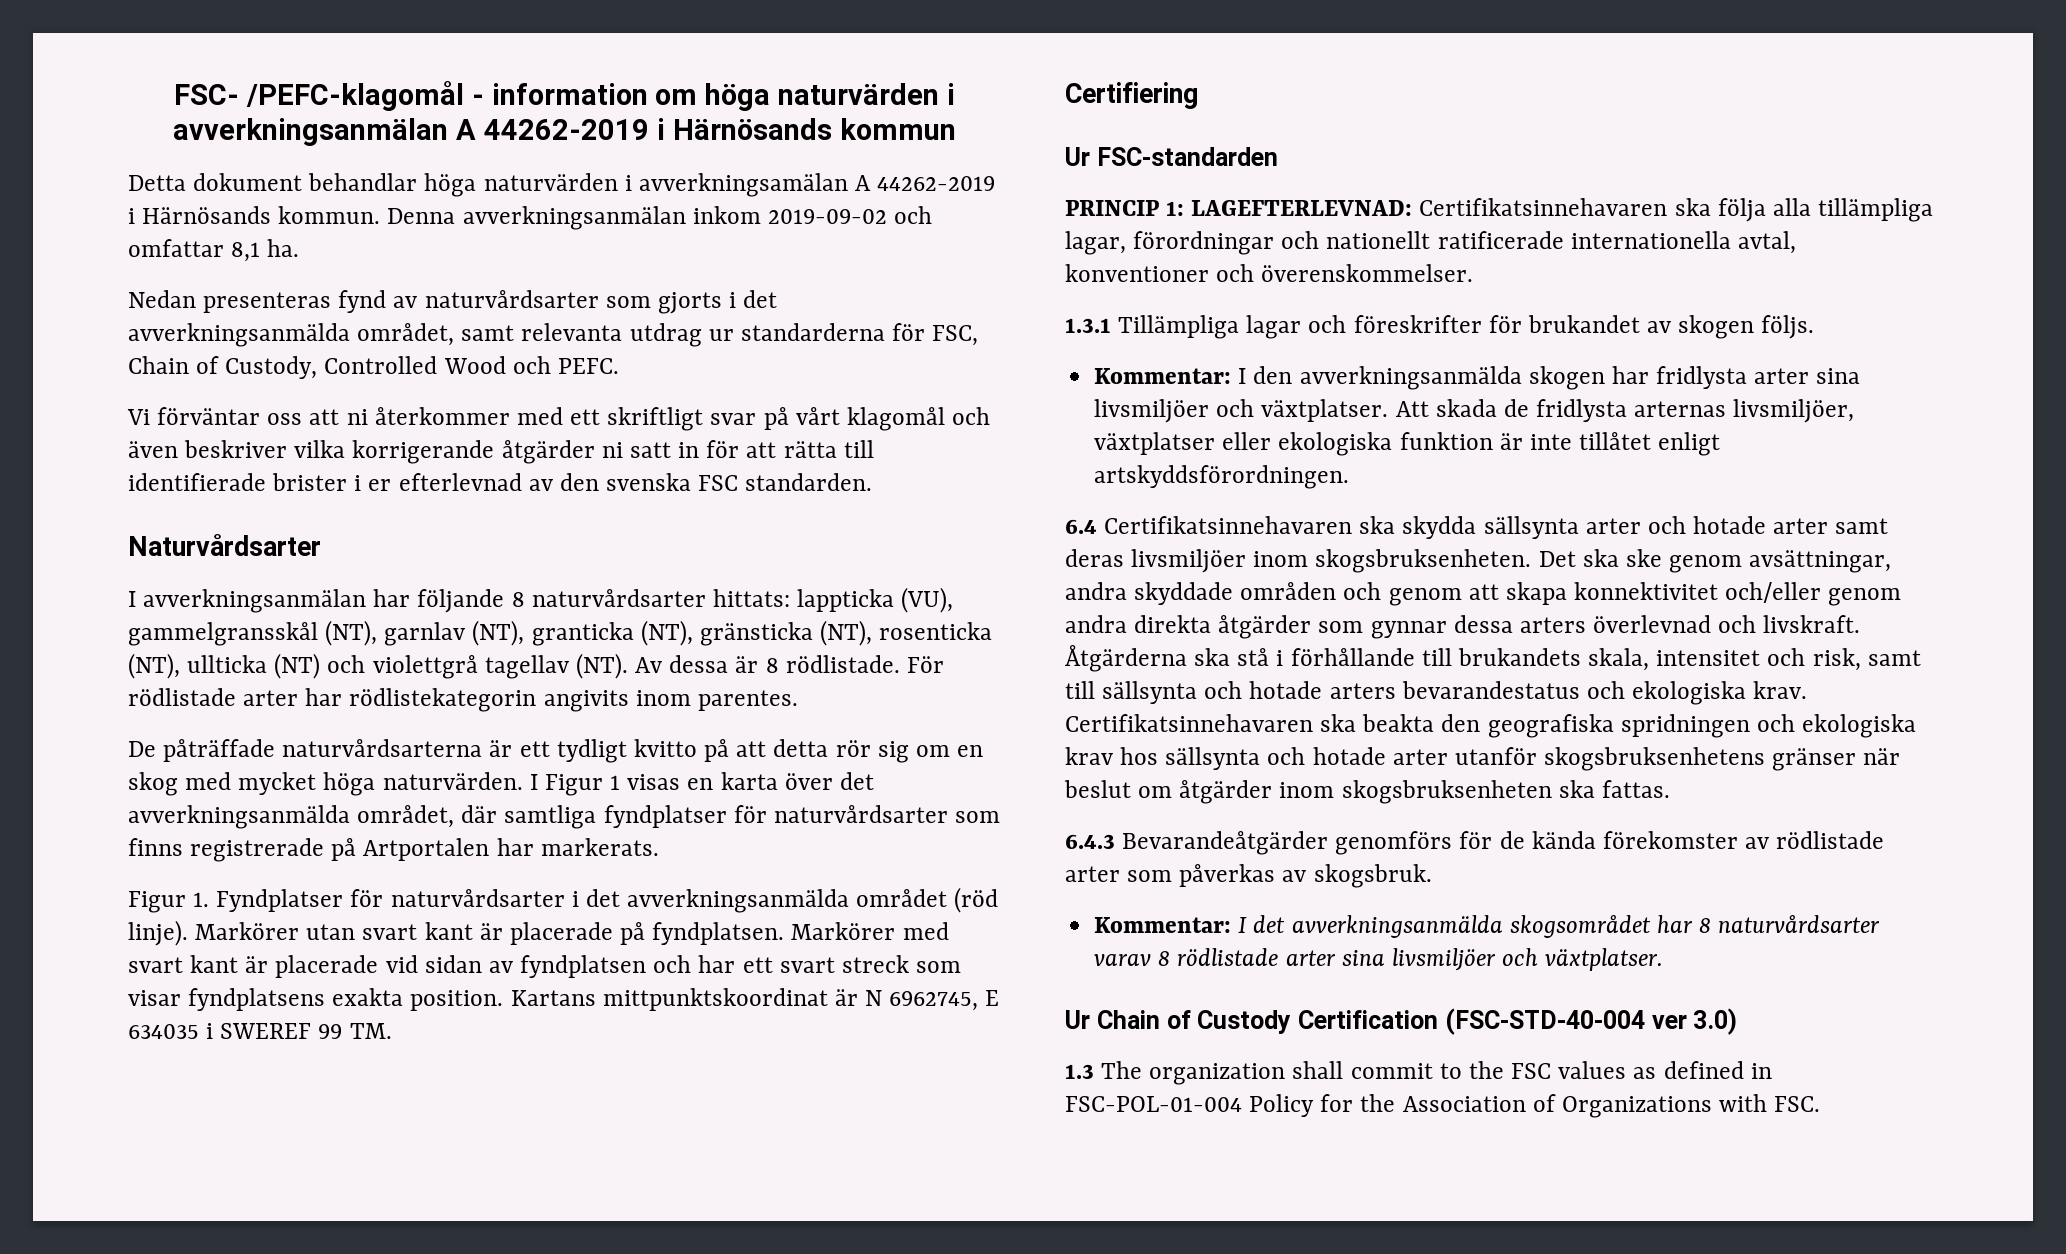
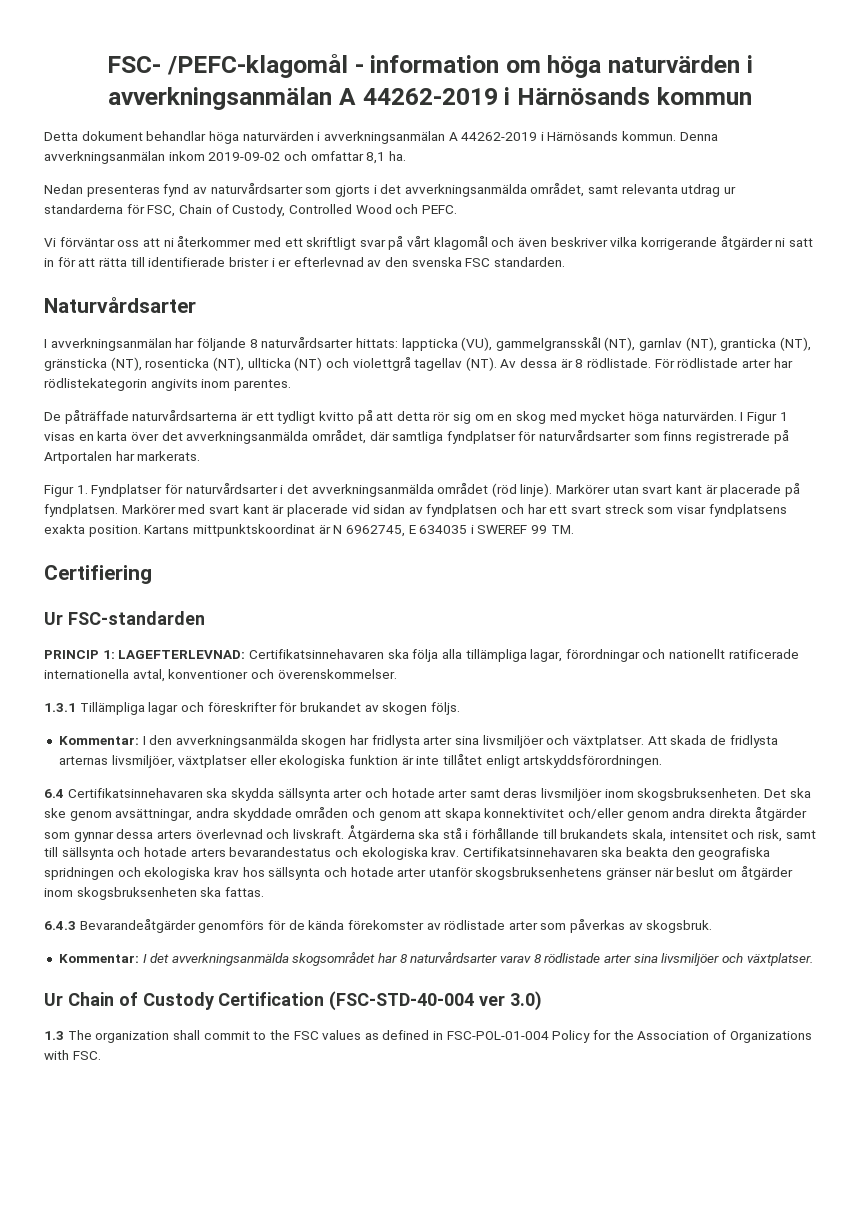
[638,173,848,197] avverkningsamälan -> [323,131,445,144] avverkningsanmälan

